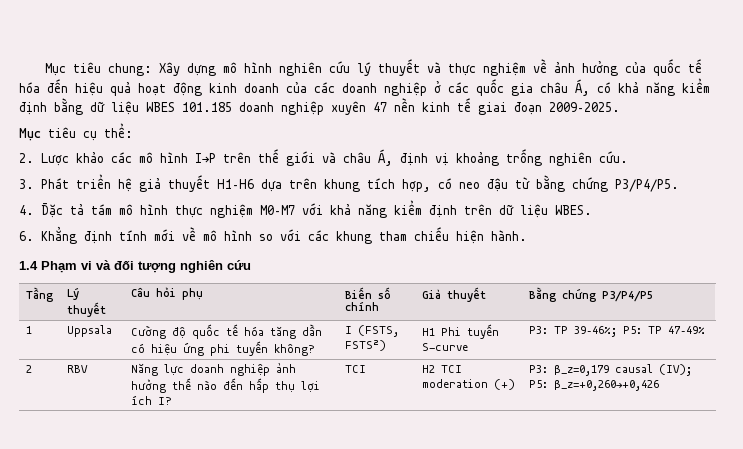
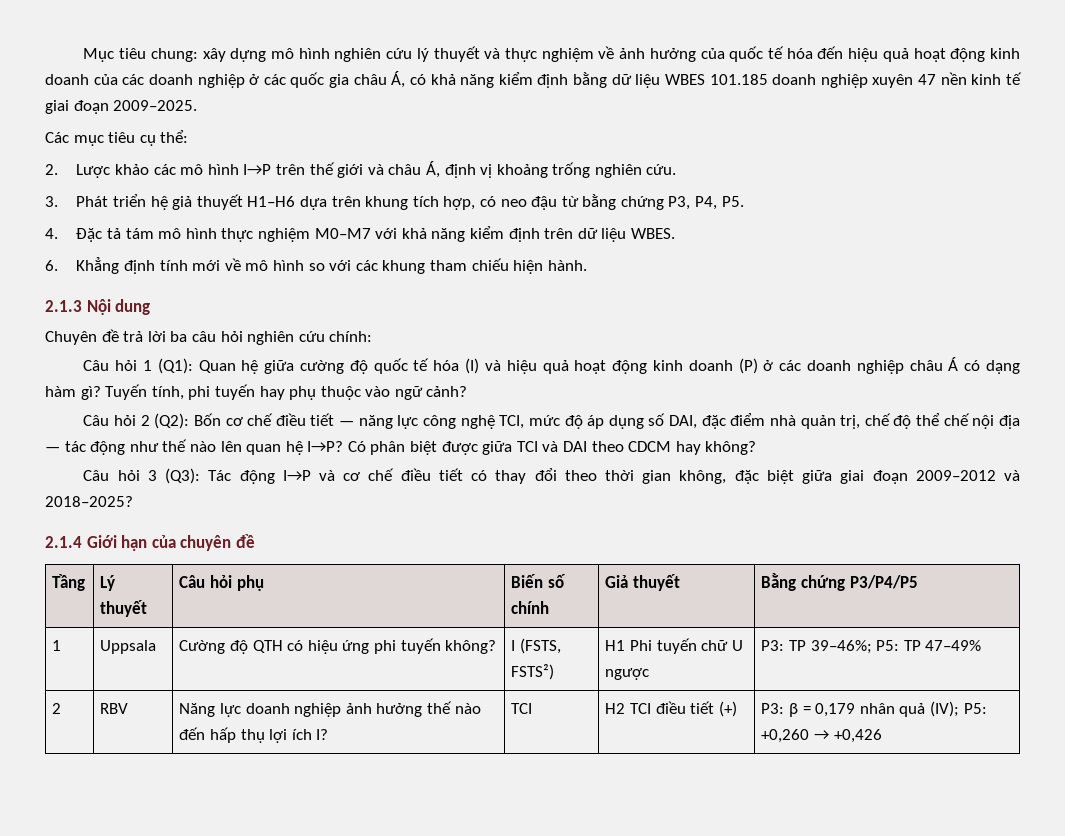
[159,62,181,76] Xây -> [202,48,226,62] xây
[19,128,41,141] Mục -> [45,132,104,146] Các mục
[614,179,679,192] P3/P4/P5. -> [668,196,744,210] P3, P4, P5.
[19,260,251,273] 1.4 Phạm vi và đối tượng nghiên cứu -> [45,299,151,315] [45,329,373,345] [83,357,1020,374] [45,384,468,400] [83,413,1020,429] [45,439,757,455] [83,468,1021,484] [45,496,133,507] [45,534,255,551] 2.1.3 Nội dung // Chuyên đề trả lời ba câu hỏi nghiên cứu chính: // Câu hỏi 1 (Q1): Quan hệ giữa cường độ quốc tế hóa (I) và hiệu quả hoạt động kinh doanh (P) ở các doanh nghiệp châu Á có dạng hàm gì? Tuyến tính, phi tuyến hay phụ thuộc vào ngữ cảnh? // Câu hỏi 2 (Q2): Bốn cơ chế điều tiết — năng lực công nghệ TCI, mức độ áp dụng số DAI, đặc điểm nhà quản trị, chế độ thể chế nội địa — tác động như thế nào lên quan hệ I→P? Có phân biệt được giữa TCI và DAI theo CDCM hay không? // Câu hỏi 3 (Q3): Tác động I→P và cơ chế điều tiết có thay đổi theo thời gian không, đặc biệt giữa giai đoạn 2009–2012 và 2018–2025? // 2.1.4 Giới hạn của chuyên đề
[191,324,322,339] quốc tế hóa tăng dần -> [252,640,283,653] QTH
[421,343,468,351] S-curve -> [701,640,743,651] [605,668,650,680] chữ U ngược
[421,379,488,388] moderation -> [655,701,715,714] điều tiết
[553,364,692,376] [528,380,659,391] β_z=0,179 causal (IV); P5: β_z=+0,260→+0,426 -> [789,701,987,717] [761,729,882,743] β = 0,179 nhân quả (IV); P5: +0,260 → +0,426

